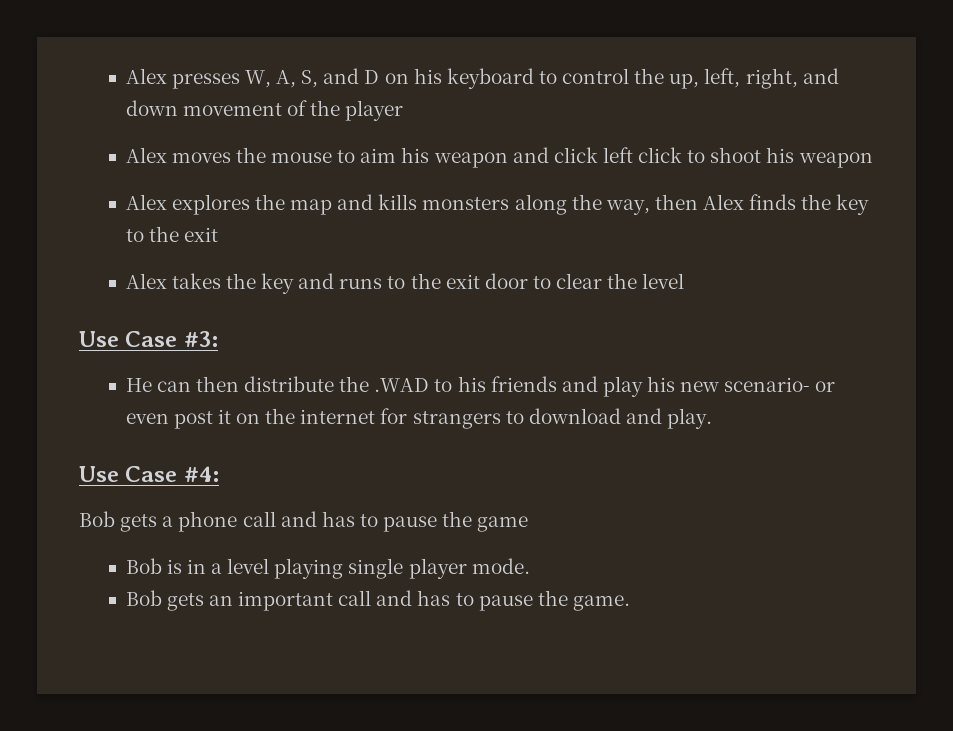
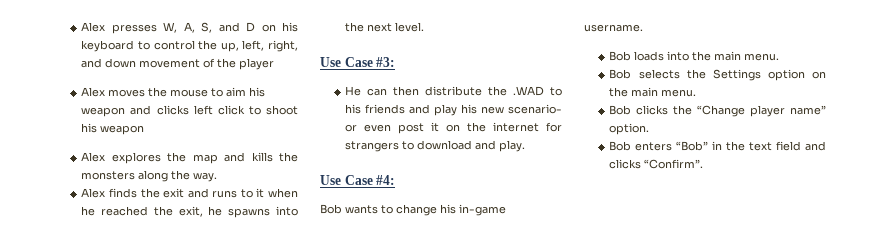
[553,147,598,163] click -> [156,105,189,115] clicks
(418, 202) none -> [278,152,298,162] the
[605,194,698,215] way, then -> [193,173,218,182] way. //
[836,194,870,215] [125,226,218,242] [125,273,685,294] key to the exit // Alex takes the key and runs to the exit door to clear the level -> [163,188,298,198] [81,206,298,218] [345,22,425,32] exit and runs to it when he reached the exit, he spawns into the next level.
[120,511,529,532] [125,558,530,579] [125,590,630,611] gets a phone call and has to pause the game // Bob is in a level playing single player mode. // Bob gets an important call and has to pause the game. -> [345,204,506,216] [584,24,643,32] [609,51,780,61] [609,69,826,81] [609,87,697,97] [609,105,826,117] [609,123,650,135] [609,141,826,151] [609,159,704,169] wants to change his in-game username. // Bob loads into the main menu. // Bob selects the Settings option on the main menu. // Bob clicks the “Change player name” option. // Bob enters “Bob” in the text field and clicks “Confirm”.

